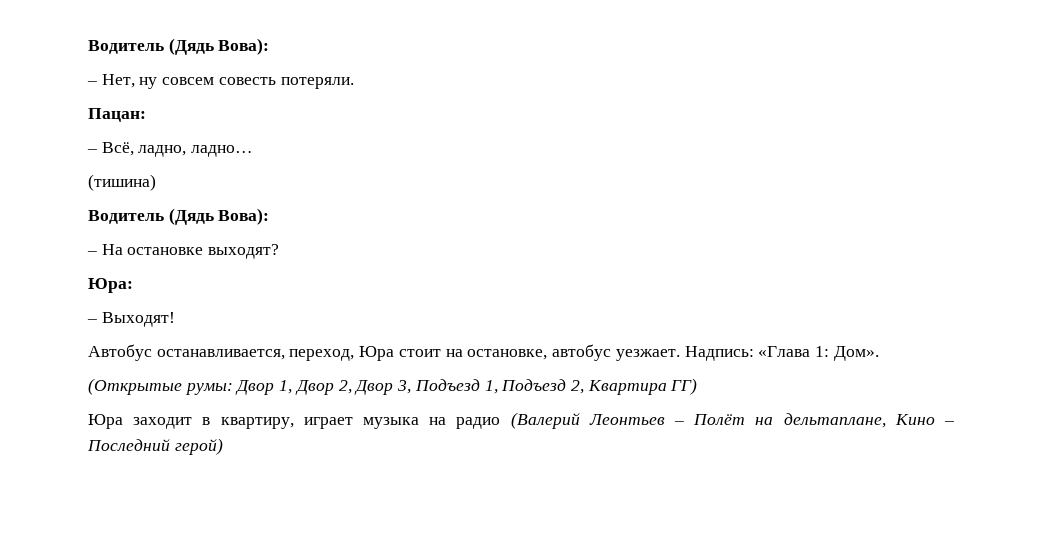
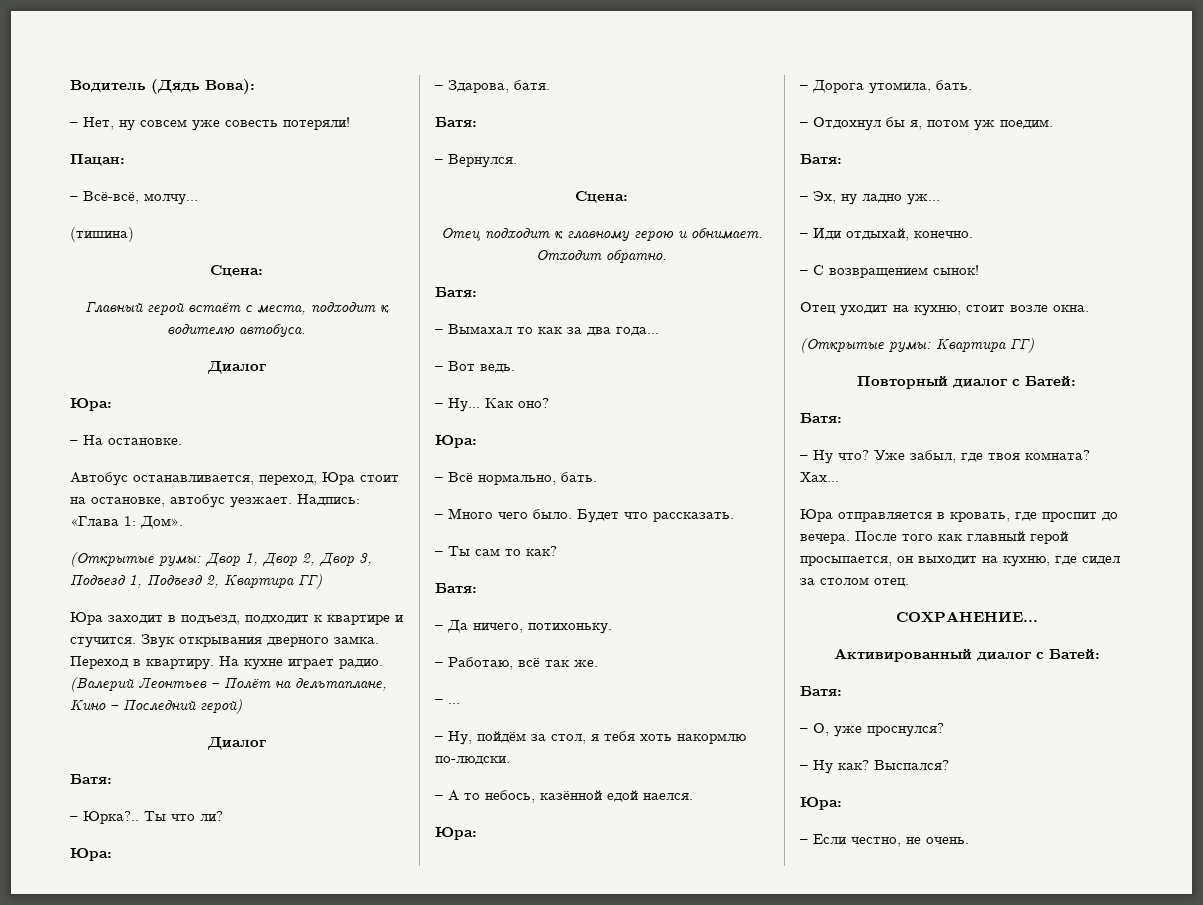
[218,77,354,89] совесть потеряли. -> [192,117,350,131] уже совесть потеряли!
[101,142,254,157] [88,174,156,191] [88,208,270,225] [87,244,280,259] [88,278,133,293] [87,312,175,327] Всё, ладно, ладно… // (тишина) // Водитель (Дядь Вова): // – На остановке выходят? // Юра: // – Выходят! -> [83,191,198,205] [70,227,134,242] [210,265,263,277] [85,302,389,316] [167,323,306,337] [206,361,266,374] [70,397,112,411] [70,435,182,445] Всё-всё, молчу... // (тишина) // Сцена: // Главный герой встаёт с места, подходит к водителю автобуса. // Диалог // Юра: // – На остановке.
[220,417,501,429] квартиру, играет музыка на радио -> [181,615,403,625] [70,634,379,648] [70,656,383,670] подъезд, подходит к квартире и стучится. Звук открывания дверного замка. Переход в квартиру. На кухне играет радио.
(223, 446) none -> [206,737,266,750] [70,774,112,784] [70,811,223,824] [70,847,112,861] [435,80,550,93] [435,117,477,127] [435,154,517,168] [575,191,628,203] [440,227,763,242] [536,249,667,264] [435,287,477,297] [435,324,659,336] [435,361,515,373] [435,398,549,412] [435,434,477,448] [435,472,597,485] [435,508,734,523] [435,546,557,556] [435,583,477,593] [435,620,612,634] [435,657,598,670] [435,699,460,704] [435,731,746,745] [435,756,510,765] [435,790,693,803] [435,826,477,840] [800,80,972,94] [800,117,1053,131] [800,154,842,164] [800,191,940,205] [800,228,973,241] [800,265,979,278] [800,302,1089,316] [800,338,1034,353] [857,376,1076,389] [800,413,842,423] [800,450,1090,464] [800,472,839,482] [800,509,1118,522] [800,531,1068,544] [800,556,1120,567] [800,577,909,587] [895,611,1038,622] [833,648,1100,662] [800,686,842,696] [800,723,944,737] [800,760,949,774] [800,796,842,810] [800,834,969,847] // Диалог // Батя: // – Юрка?.. Ты что ли? // Юра: // – Здарова, батя. // Батя: // – Вернулся. // Сцена: // Отец подходит к главному герою и обнимает. Отходит обратно. // Батя: // – Вымахал то как за два года... // – Вот ведь. // – Ну... Как оно? // Юра: // – Всё нормально, бать. // – Много чего было. Будет что рассказать. // – Ты сам то как? // Батя: // – Да ничего, потихоньку. // – Работаю, всё так же. // – ... // – Ну, пойдём за стол, я тебя хоть накормлю по-людски. // – А то небось, казённой едой наелся. // Юра: // – Дорога утомила, бать. // – Отдохнул бы я, потом уж поедим. // Батя: // – Эх, ну ладно уж... // – Иди отдыхай, конечно. // – С возвращением сынок! // Отец уходит на кухню, стоит возле окна. // (Открытые румы: Квартира ГГ) // Повторный диалог с Батей: // Батя: // – Ну что? Уже забыл, где твоя комната? Хах... // Юра отправляется в кровать, где проспит до вечера. После того как главный герой просыпается, он выходит на кухню, где сидел за столом отец. // СОХРАНЕНИЕ... // Активированный диалог с Батей: // Батя: // – О, уже проснулся? // – Ну как? Выспался? // Юра: // – Если честно, не очень.

